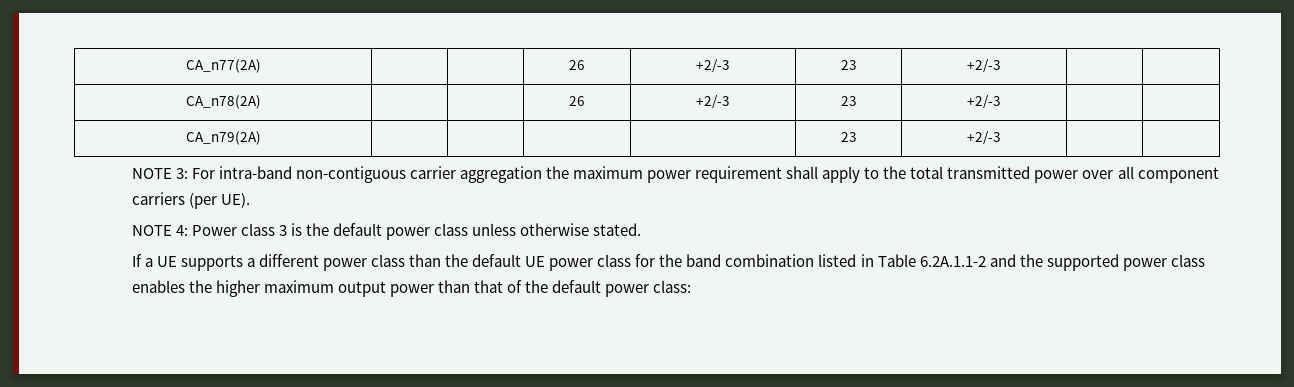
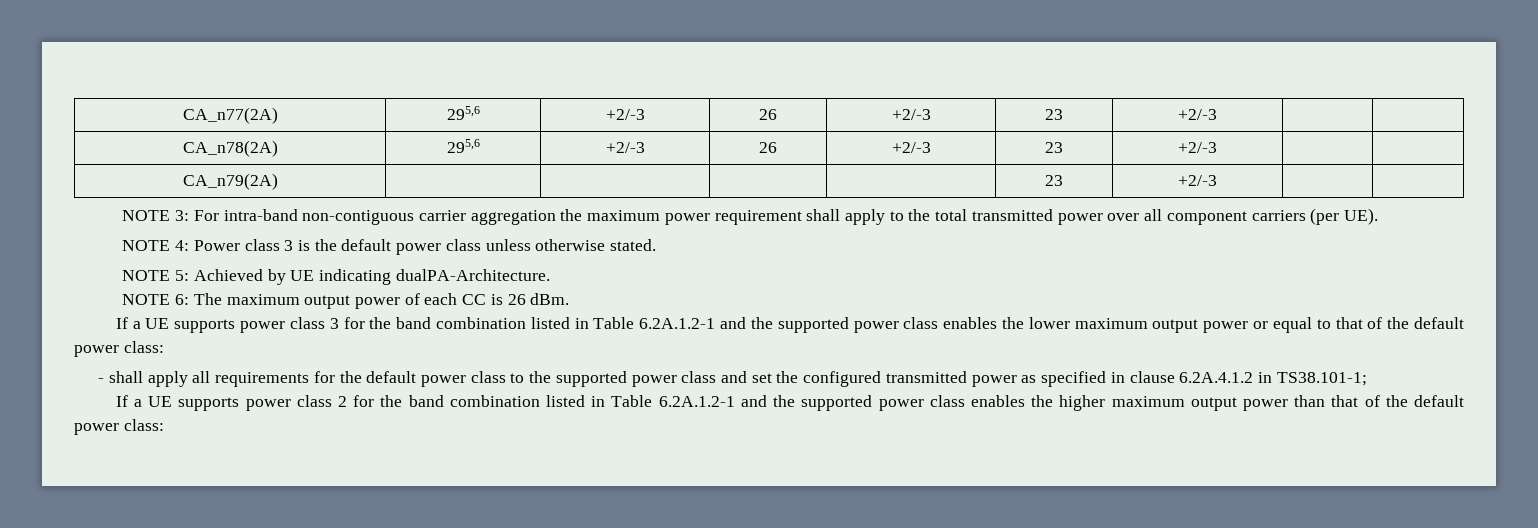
(261, 66) | -> [446,106,480,120] [605,109,645,120] 295,6 | +2/-3
(261, 102) | -> [446,139,480,153] [605,142,645,153] 295,6 | +2/-3
[131,254,986,271] If a UE supports a different power class than the default UE power class for the band combination listed in Table 6.2A.1.1-2 -> [122,269,550,285] [122,293,570,309] [115,317,1465,333] [74,341,164,357] [98,371,1367,387] [115,395,735,411] NOTE 5: Achieved by UE indicating dualPA-Architecture. // NOTE 6: The maximum output power of each CC is 26 dBm. // If a UE supports power class 3 for the band combination listed in Table 6.2A.1.2-1 and the supported power class enables the lower maximum output power or equal to that of the default power class: // - shall apply all requirements for the default power class to the supported power class and set the configured transmitted power as specified in clause 6.2A.4.1.2 in TS38.101-1; // If a UE supports power class 2 for the band combination listed in Table 6.2A.1.2-1

